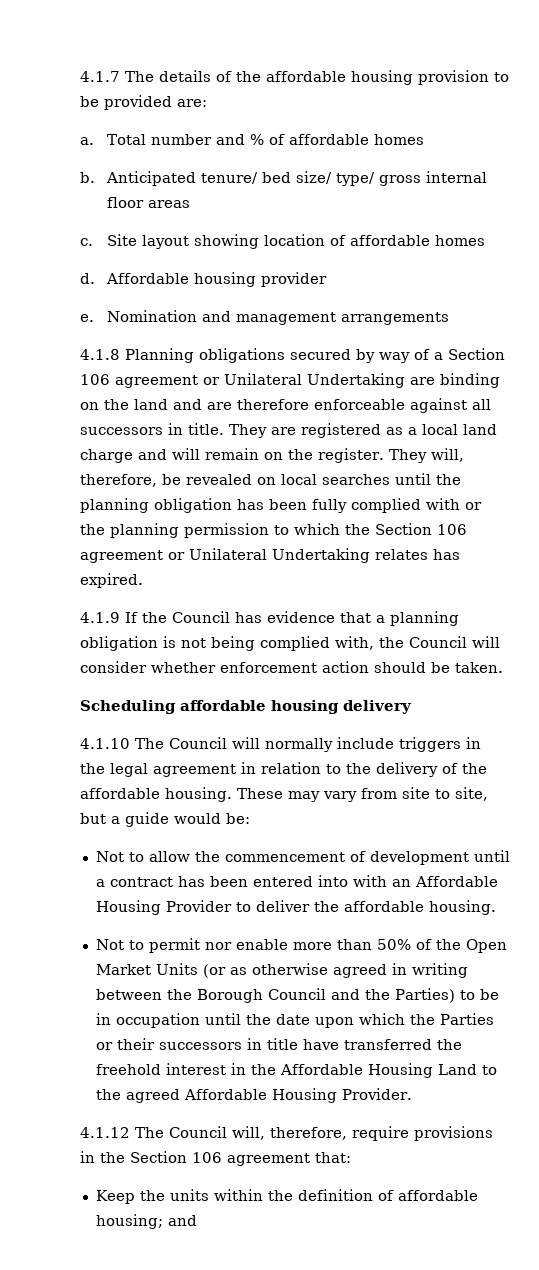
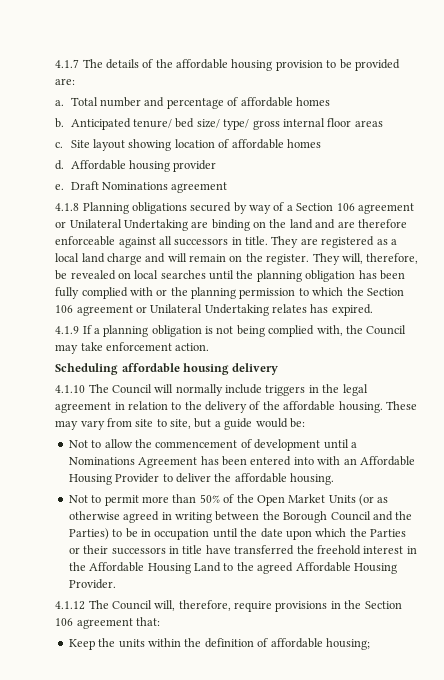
[249,134,264,145] % -> [166,98,224,109] percentage
[106,310,449,325] Nomination and management arrangements -> [70,181,228,193] Draft Nominations agreement
[142,611,372,623] the Council has evidence that -> (92, 329) none
[472,636,501,648] [80,661,504,673] will consider whether enforcement action should be taken. -> [55,342,210,354] may take enforcement action.
[110,877,174,887] contract -> [68,457,198,468] Nominations Agreement
[205,939,289,950] nor enable -> (139, 500) none
[168,1215,198,1226] and -> (370, 644) none

